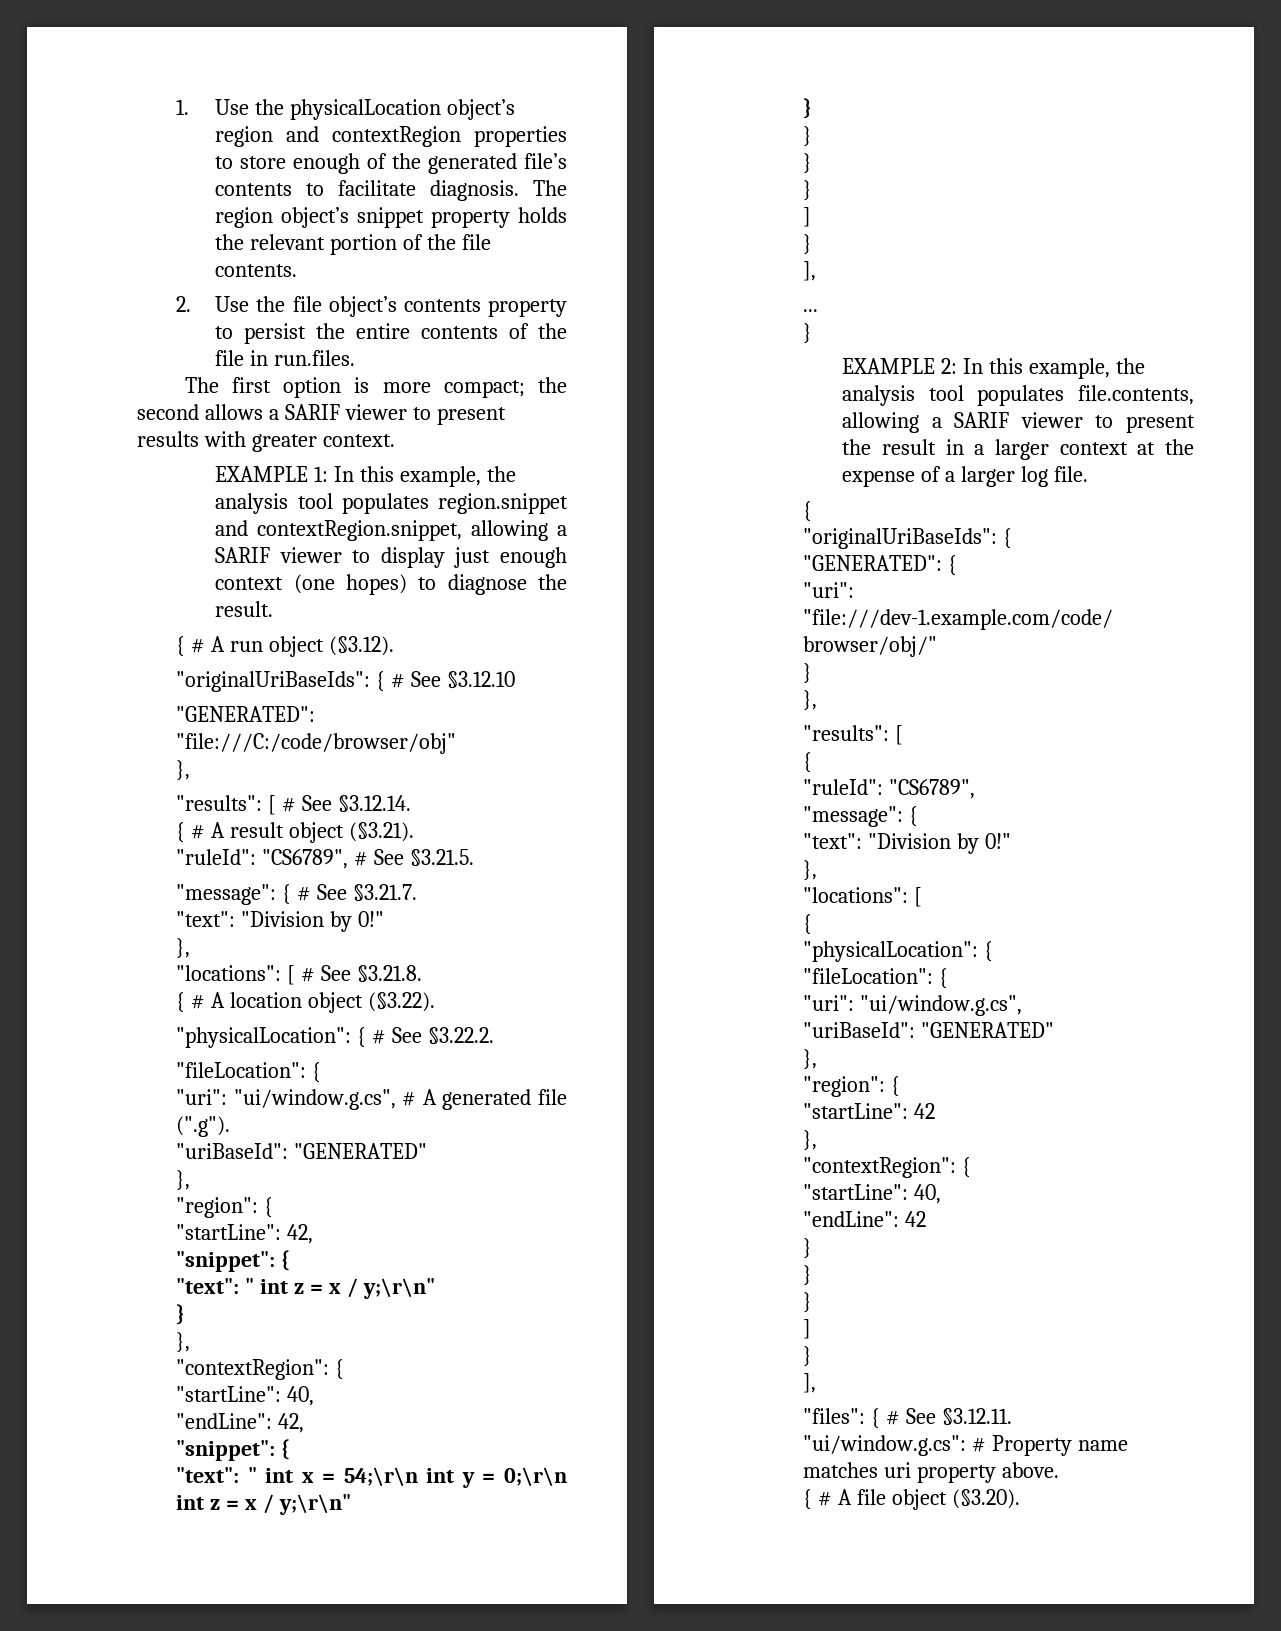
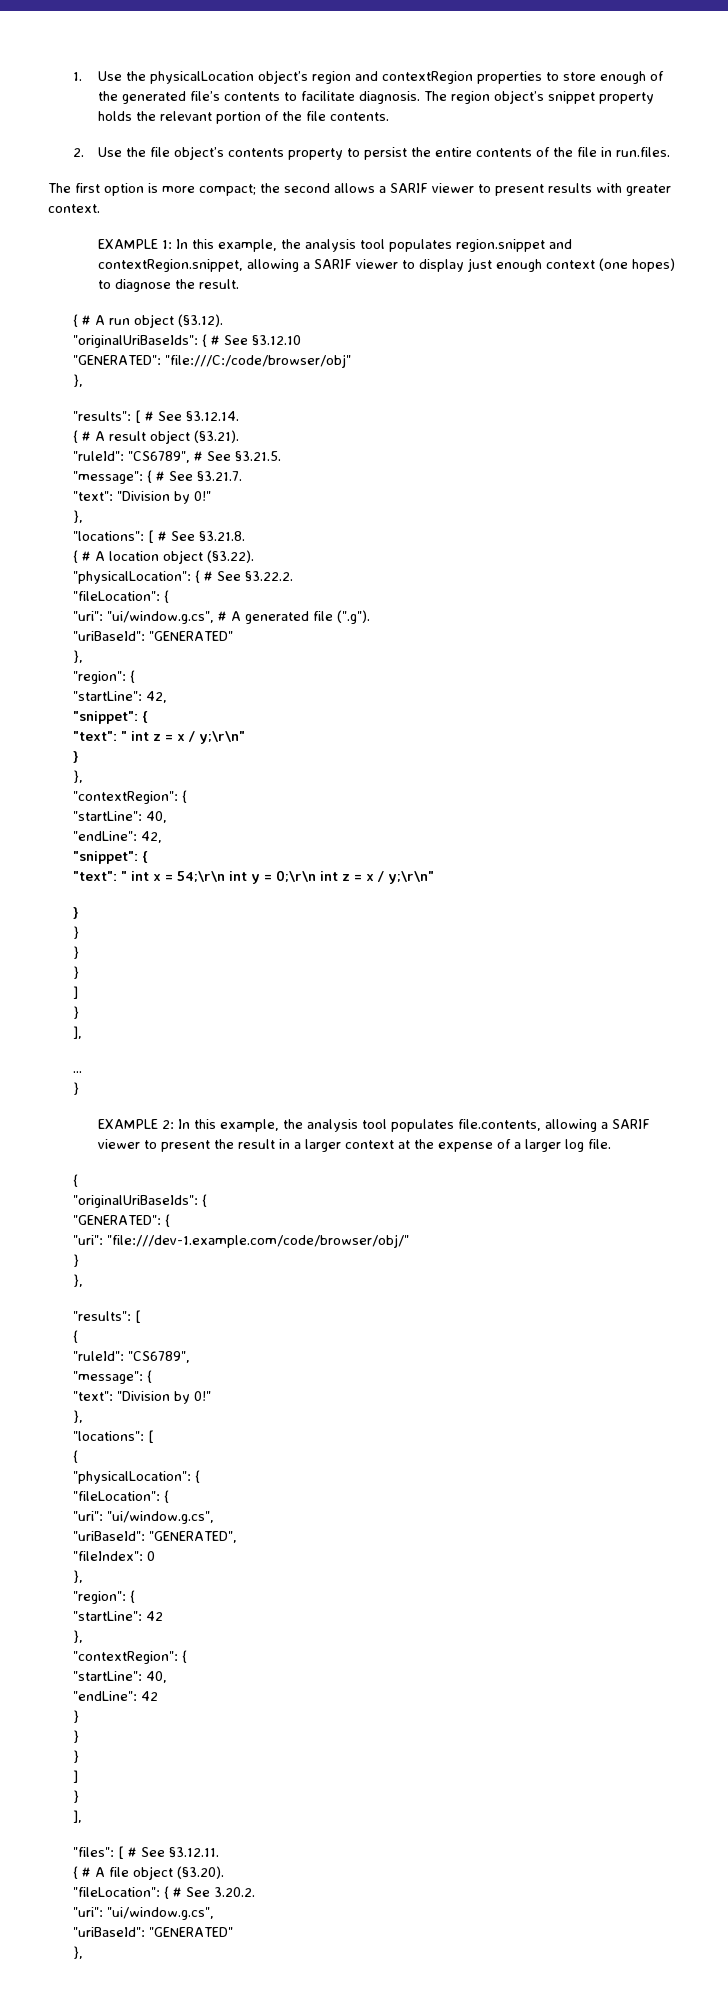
[921,1022,1055,1038] "GENERATED" -> [148,1531,237,1543] [72,1551,155,1561] "GENERATED", // "fileIndex": 0
[871,1408,881,1429] { -> [117,1846,124,1859] [
[803,1435,1128,1456] [803,1462,1059,1483] // "ui/window.g.cs": # Property name matches uri property above. -> (219, 1852) none
(1020, 1499) none -> [72,1886,255,1899] [72,1907,214,1920] [72,1927,233,1937] [72,1946,83,1959] // "fileLocation": { # See 3.20.2. // "uri": "ui/window.g.cs", // "uriBaseId": "GENERATED" // },

